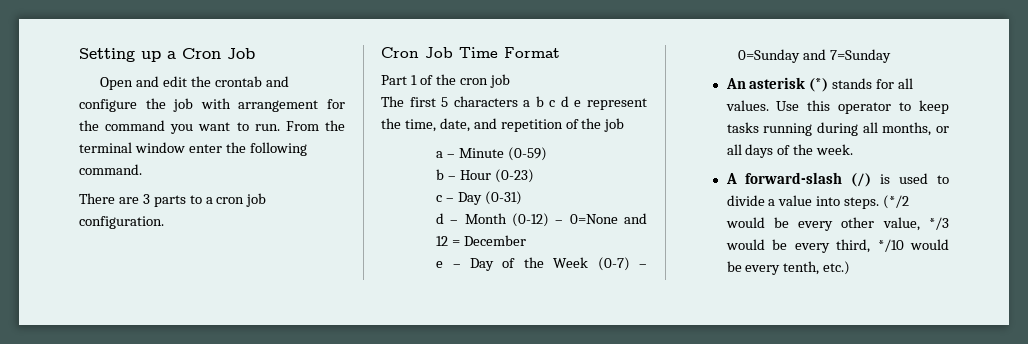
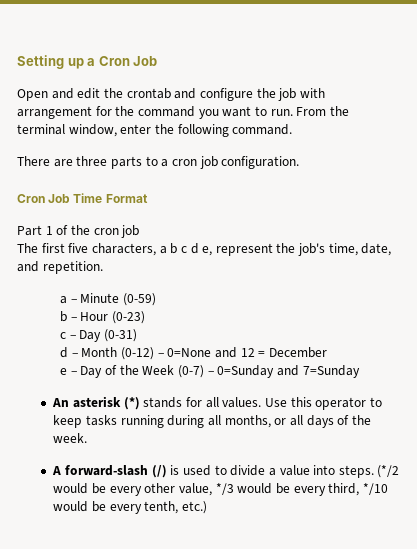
[134,142,185,153] window -> [68,124,117,137] window,
[142,194,150,204] 3 -> [76,156,108,166] three
[441,96,518,107] 5 characters -> [68,243,156,256] five characters,
[574,100,582,107] e -> [202,246,213,256] e,
(401, 123) none -> [298,243,326,256] job's
[500,118,625,132] repetition of the job -> [42,261,103,274] repetition.

